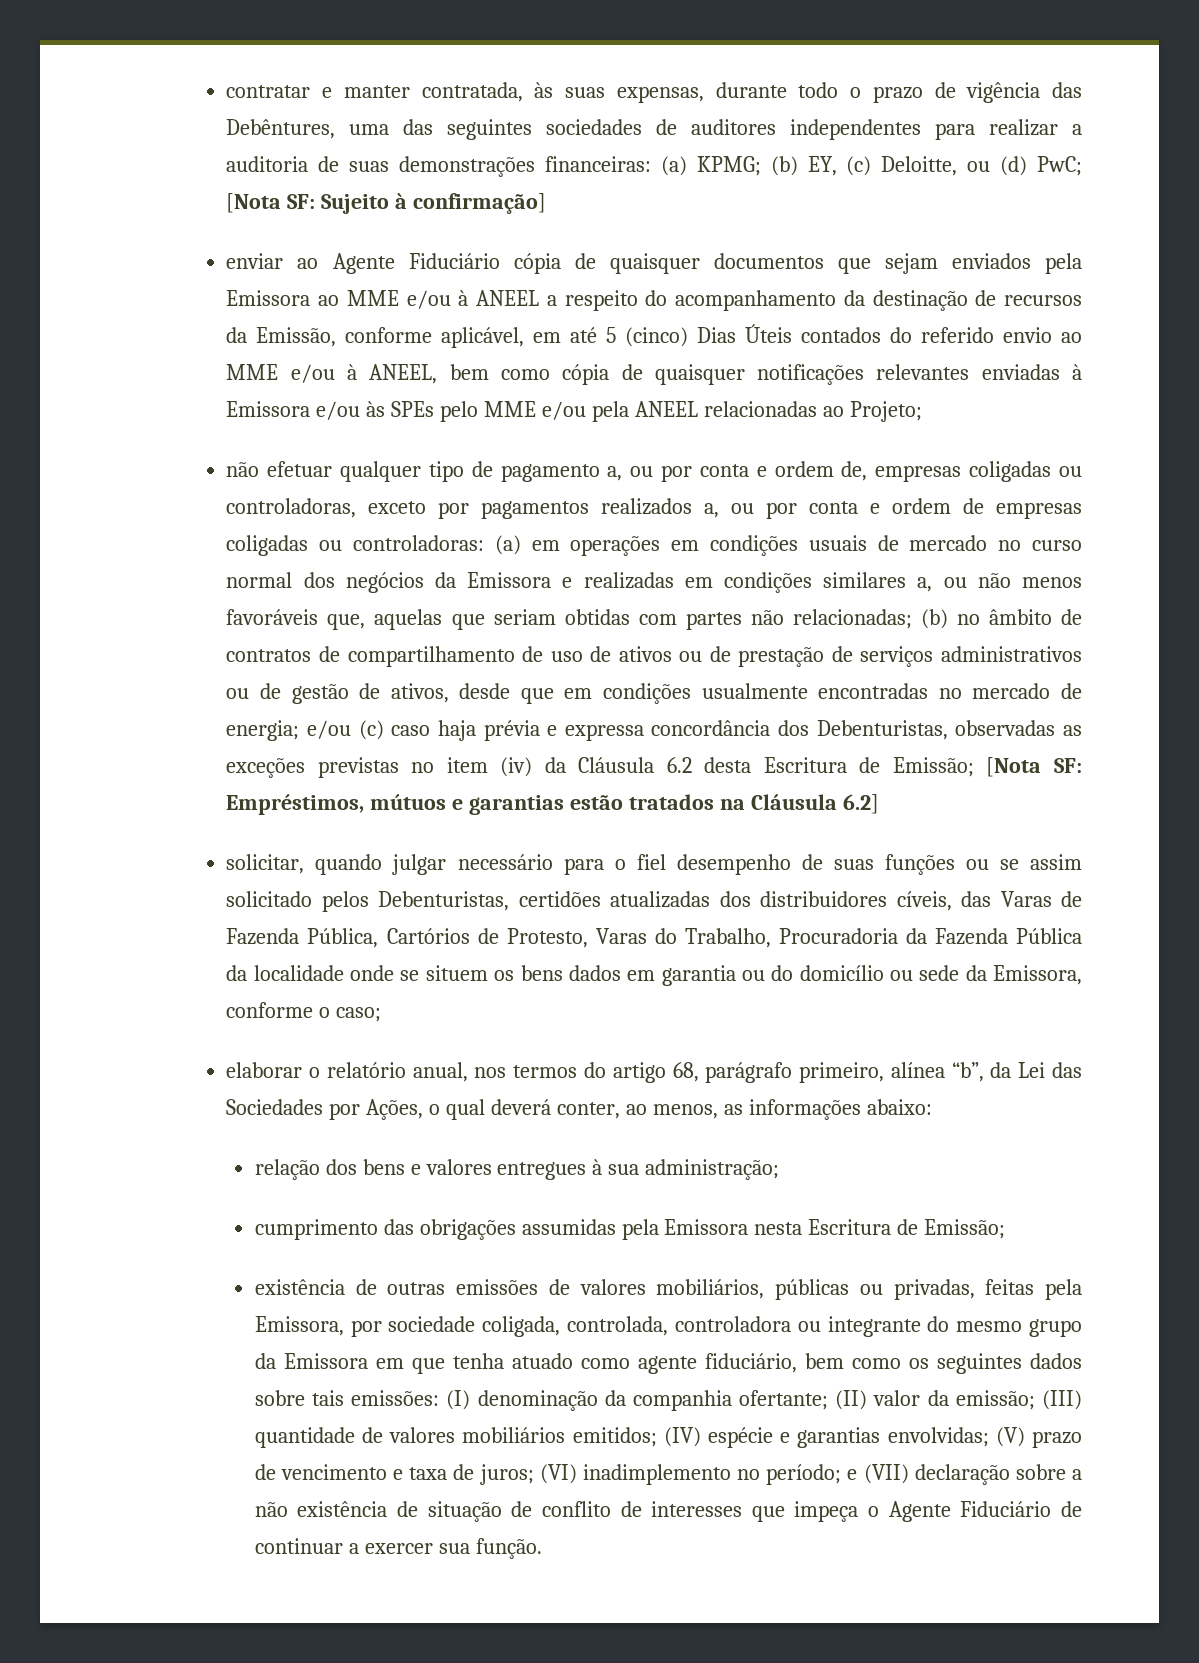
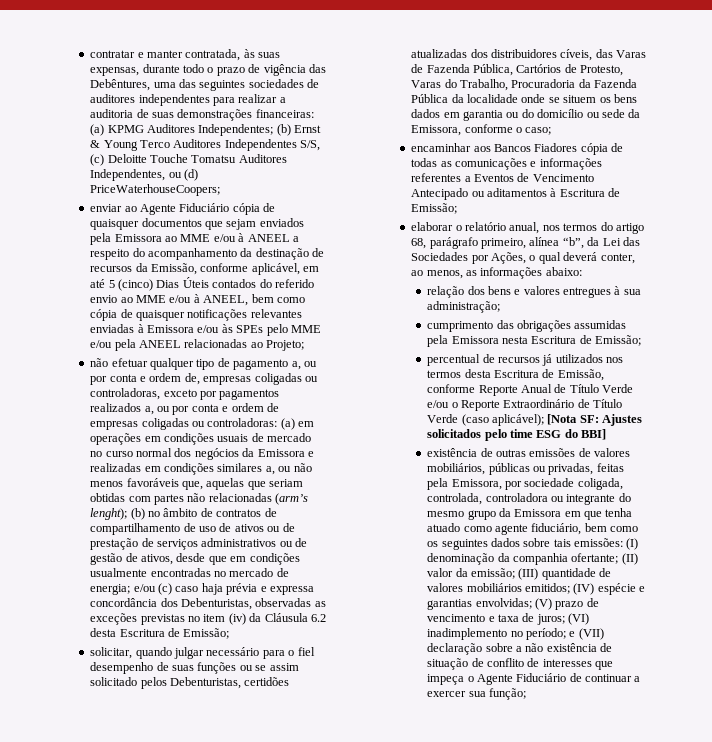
[696,156,1083,176] [226,193,547,214] KPMG; (b) EY, (c) Deloitte, ou (d) PwC; [Nota SF: Sujeito à confirmação] -> [107,124,322,136] [90,139,321,151] [90,154,287,166] [90,169,199,181] [90,184,221,196] KPMG Auditores Independentes; (b) Ernst & Young Terco Auditores Independentes S/S, (c) Deloitte Touche Tomatsu Auditores Independentes, ou (d) PriceWaterhouseCoopers;
[792,609,912,629] relacionadas; -> [208,493,309,505] [90,508,128,520] relacionadas (arm’s lenght);
[986,757,1083,777] [226,794,879,815] [Nota SF: Empréstimos, mútuos e garantias estão tratados na Cláusula 6.2] -> (230, 633) none
(382, 1014) none -> [411,143,624,155] [411,158,602,170] [411,173,594,182] [411,188,621,200] [411,203,458,214] // encaminhar aos Bancos Fiadores cópia de todas as comunicações e informações referentes a Eventos de Vencimento Antecipado ou aditamentos à Escritura de Emissão;
(1006, 1229) none -> [427,354,624,366] [427,369,604,381] [427,384,634,396] [427,399,623,411] [427,414,643,426] [427,429,607,441] // percentual de recursos já utilizados nos termos desta Escritura de Emissão, conforme Reporte Anual de Título Verde e/ou o Reporte Extraordinário de Título Verde (caso aplicável); [Nota SF: Ajustes solicitados pelo time ESG do BBI]
[475,1538,542,1559] função. -> [488,688,526,700] função;

